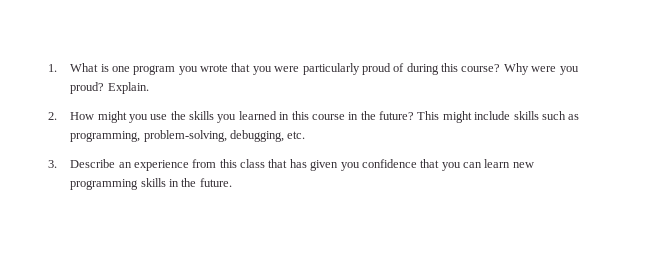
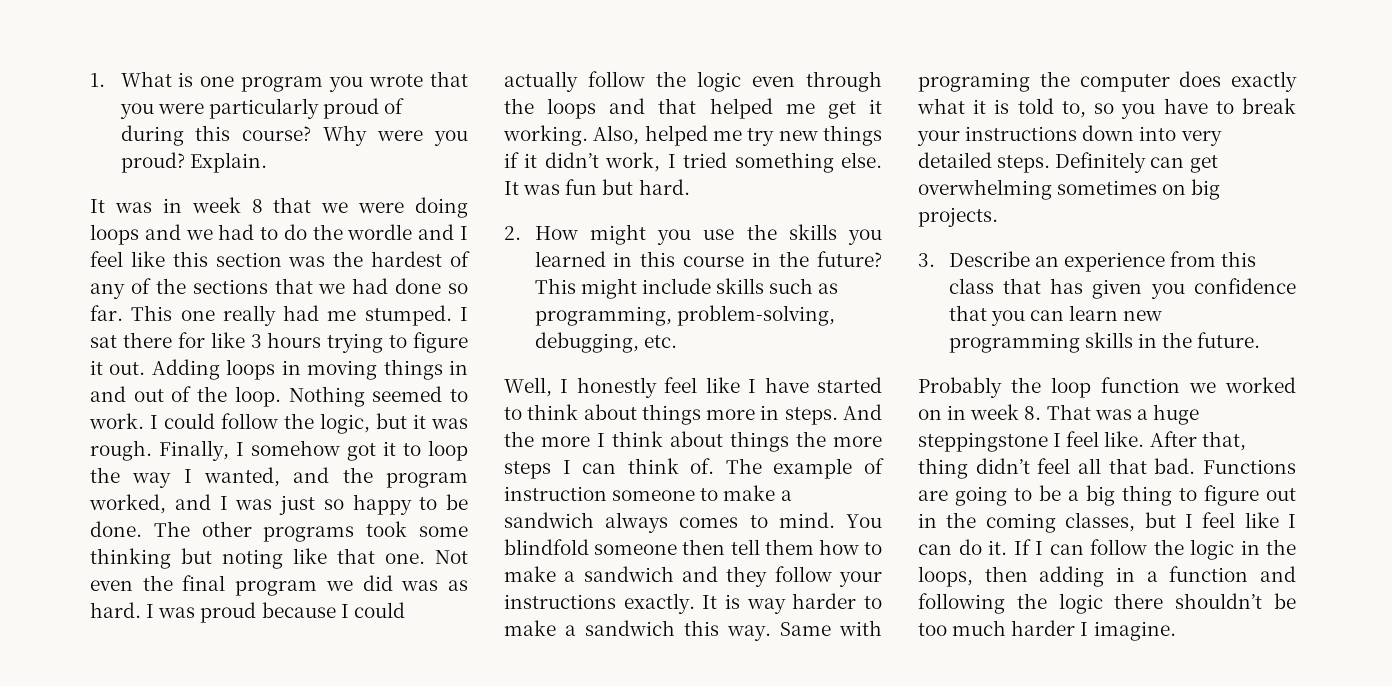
(149, 88) none -> [90,197,468,218] [90,224,468,245] [90,251,470,267] [90,278,468,299] [90,305,468,326] [90,332,468,353] [90,359,469,380] [90,386,468,407] [89,413,468,434] [90,440,468,461] [90,467,469,488] [89,494,468,515] [90,521,469,542] [90,548,468,569] [90,575,469,596] [90,602,405,623] [504,71,882,92] [504,98,882,119] [503,125,882,146] [504,152,882,173] [504,179,690,195] // It was in week 8 that we were doing loops and we had to do the wordle and I feel like this section was the hardest of any of the sections that we had done so far. This one really had me stumped. I sat there for like 3 hours trying to figure it out. Adding loops in moving things in and out of the loop. Nothing seemed to work. I could follow the logic, but it was rough. Finally, I somehow got it to loop the way I wanted, and the program worked, and I was just so happy to be done. The other programs took some thinking but noting like that one. Not even the final program we did was as hard. I was proud because I could actually follow the logic even through the loops and that helped me get it working. Also, helped me try new things if it didn’t work, I tried something else. It was fun but hard.
(306, 135) none -> [504,377,882,398] [504,404,882,425] [504,431,882,452] [504,458,884,479] [504,485,792,501] [504,512,882,533] [504,539,882,555] [504,566,882,587] [504,593,883,614] [504,620,882,641] [918,71,1297,92] [917,98,1296,119] [917,125,1222,146] [918,152,1218,173] [918,179,1221,200] [918,207,998,227] // Well, I honestly feel like I have started to think about things more in steps. And the more I think about things the more steps I can think of. The example of instruction someone to make a sandwich always comes to mind. You blindfold someone then tell them how to make a sandwich and they follow your instructions exactly. It is way harder to make a sandwich this way. Same with programing the computer does exactly what it is told to, so you have to break your instructions down into very detailed steps. Definitely can get overwhelming sometimes on big projects.
(232, 182) none -> [918,377,1296,398] [918,404,1199,425] [918,431,1246,452] [918,458,1296,479] [918,485,1296,506] [918,512,1296,533] [918,539,1296,560] [918,566,1296,587] [918,593,1296,614] [918,620,1176,641] // Probably the loop function we worked on in week 8. That was a huge steppingstone I feel like. After that, thing didn’t feel all that bad. Functions are going to be a big thing to figure out in the coming classes, but I feel like I can do it. If I can follow the logic in the loops, then adding in a function and following the logic there shouldn’t be too much harder I imagine.

